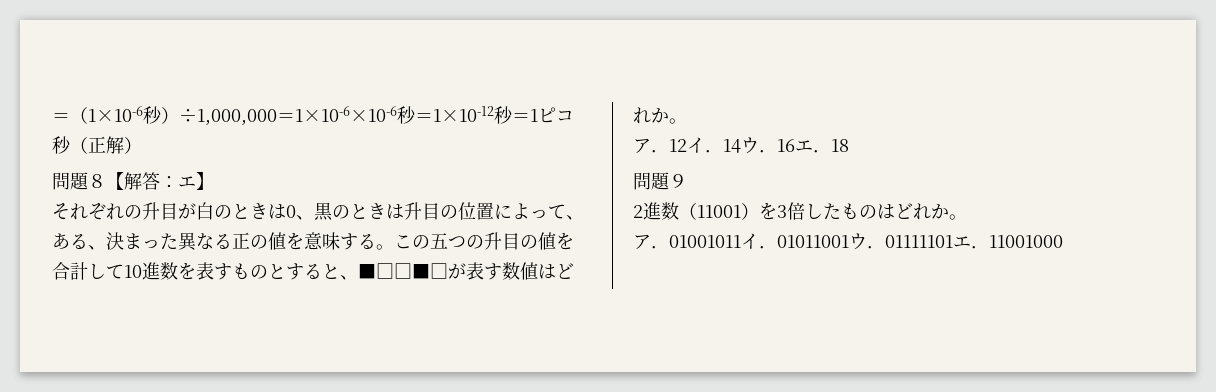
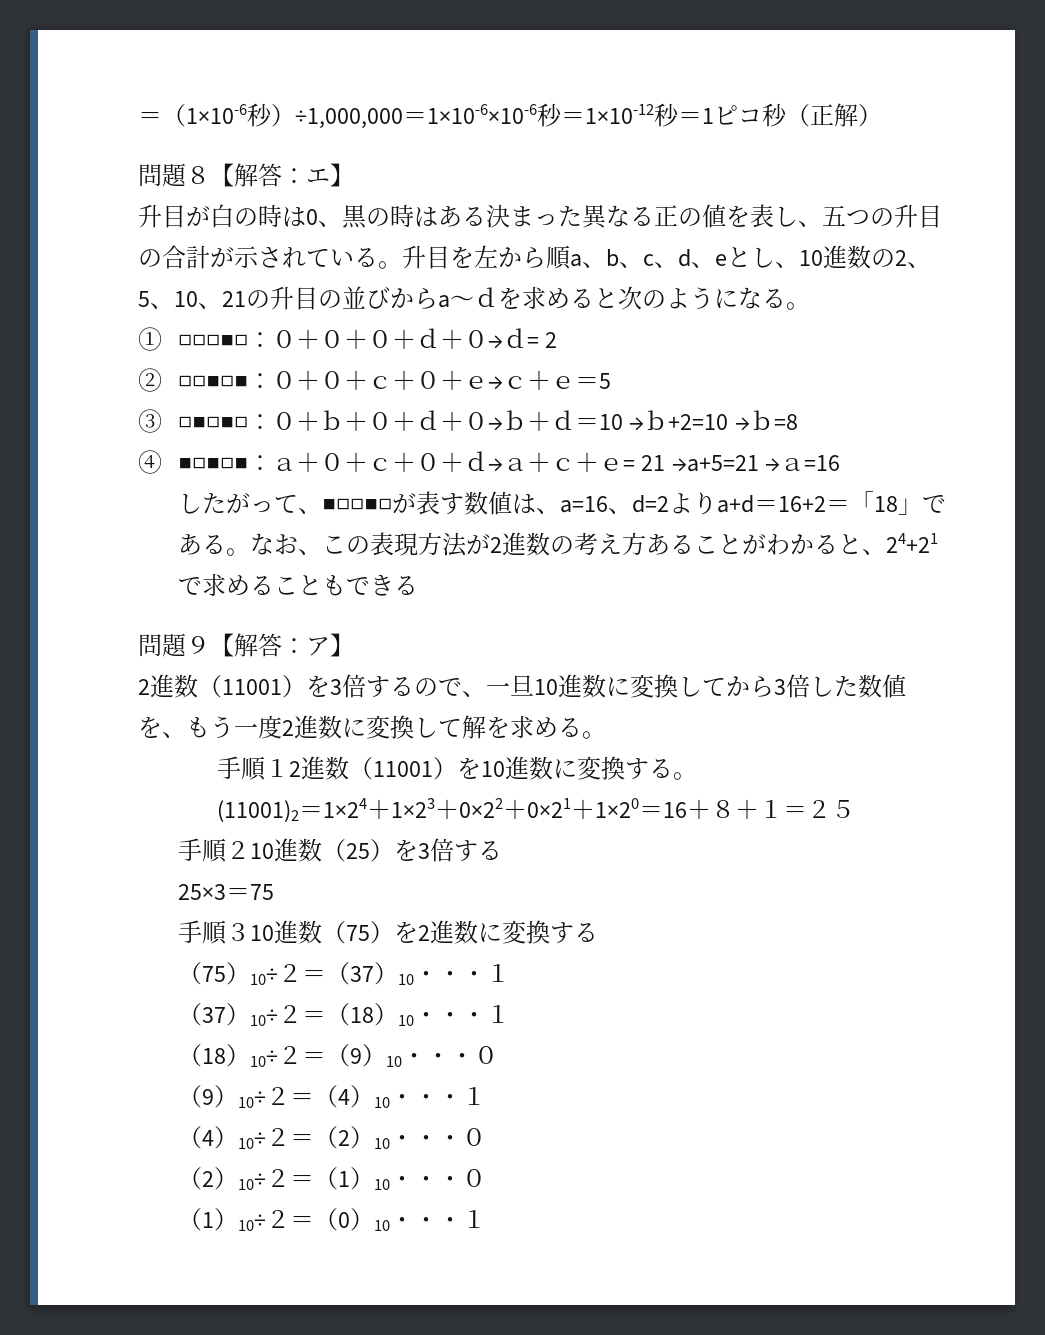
[52,203,142,220] それぞれの -> (354, 175) none
[232,203,268,219] とき -> [258,204,282,227] 時
[350,202,584,220] [52,233,106,250] ときは升目の位置によって、ある、 -> [390,204,486,227] 時はある
[304,232,574,250] [52,262,340,280] 意味する。この五つの升目の値を合計して10進数を表すものとすると -> [750,204,942,228] [138,245,931,270] [138,286,810,310] [138,327,558,351] [138,368,611,392] [138,409,798,433] [138,450,841,474] [177,492,298,514] 表し、五つの升目の合計が示されている。升目を左から順a、b、c、d、eとし、10進数の2、5、10、21の升目の並びからa～ｄを求めると次のようになる。 // ① □□□■□：０＋０＋０＋ｄ＋０→ｄ= 2 // ② □□■□■：０＋０＋ｃ＋０＋ｅ→ｃ＋ｅ＝5 // ③ □■□■□：０＋ｂ＋０＋ｄ＋０→ｂ＋ｄ＝10 →ｂ+2=10 →ｂ=8 // ④ ■□■□■：ａ＋０＋ｃ＋０＋ｄ→ａ＋ｃ＋ｅ= 21 →a+5=21 →ａ=16 // したがって
[556,263,574,279] [633,107,687,124] [633,137,849,154] どれか。 // ア．12イ．14ウ．16エ．18 -> [535,491,946,515] [177,532,938,557] [177,573,418,596] 、a=16、d=2よりa+d＝16+2＝「18」である。なお、この表現方法が2進数の考え方あることがわかると、24+21で求めることもできる
(687, 181) none -> [210,633,354,657] 【解答：ア】
[805,203,967,220] [633,233,1063,250] したものはどれか。 // ア．01001011イ．01011001ウ．01111101エ．11001000 -> [366,674,906,698] [138,715,606,739] [217,756,698,781] [217,798,856,822] [177,838,502,863] [177,884,274,900] [177,920,598,945] [177,962,510,985] [177,1003,510,1026] [177,1044,498,1067] [177,1085,486,1108] [177,1126,486,1149] [177,1167,486,1190] [177,1208,486,1231] するので、一旦10進数に変換してから3倍した数値を、もう一度2進数に変換して解を求める。 // 手順１2進数（11001）を10進数に変換する。 // (11001)2＝1×24＋1×23＋0×22＋0×21＋1×20＝16＋８＋１＝２５ // 手順２10進数（25）を3倍する // 25×3＝75 // 手順３10進数（75）を2進数に変換する // （75）10÷２＝（37）10・・・１ // （37）10÷２＝（18）10・・・１ // （18）10÷２＝（9）10・・・０ // （9）10÷２＝（4）10・・・１ // （4）10÷２＝（2）10・・・０ // （2）10÷２＝（1）10・・・０ // （1）10÷２＝（0）10・・・１

